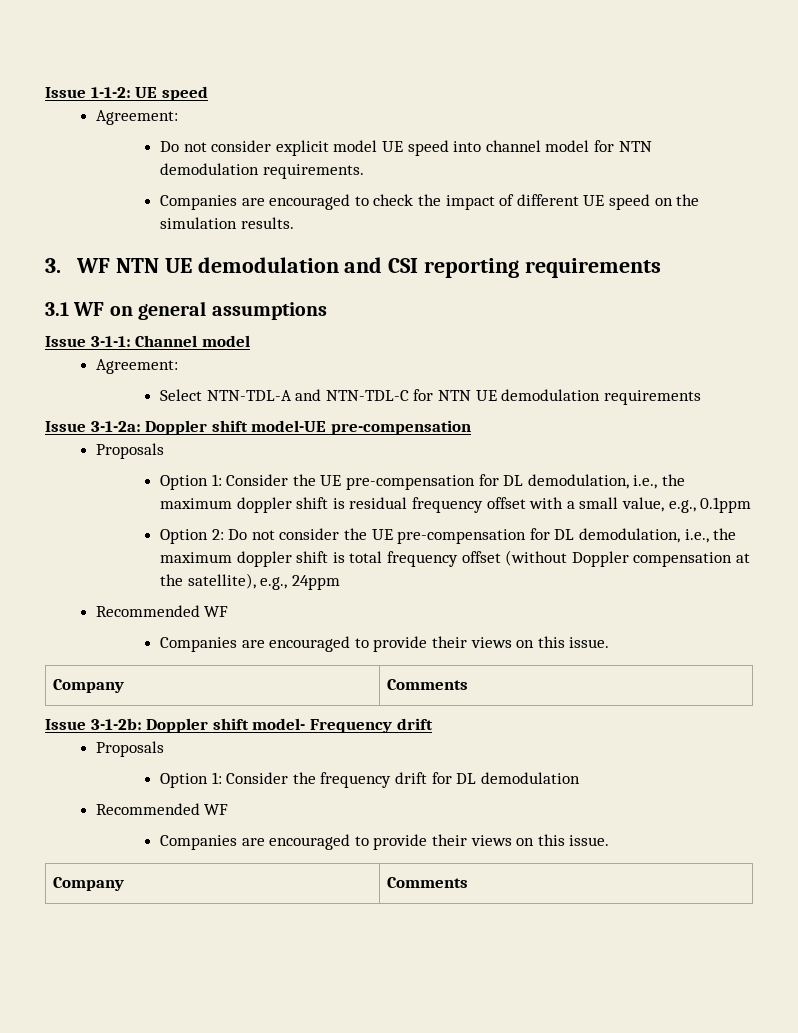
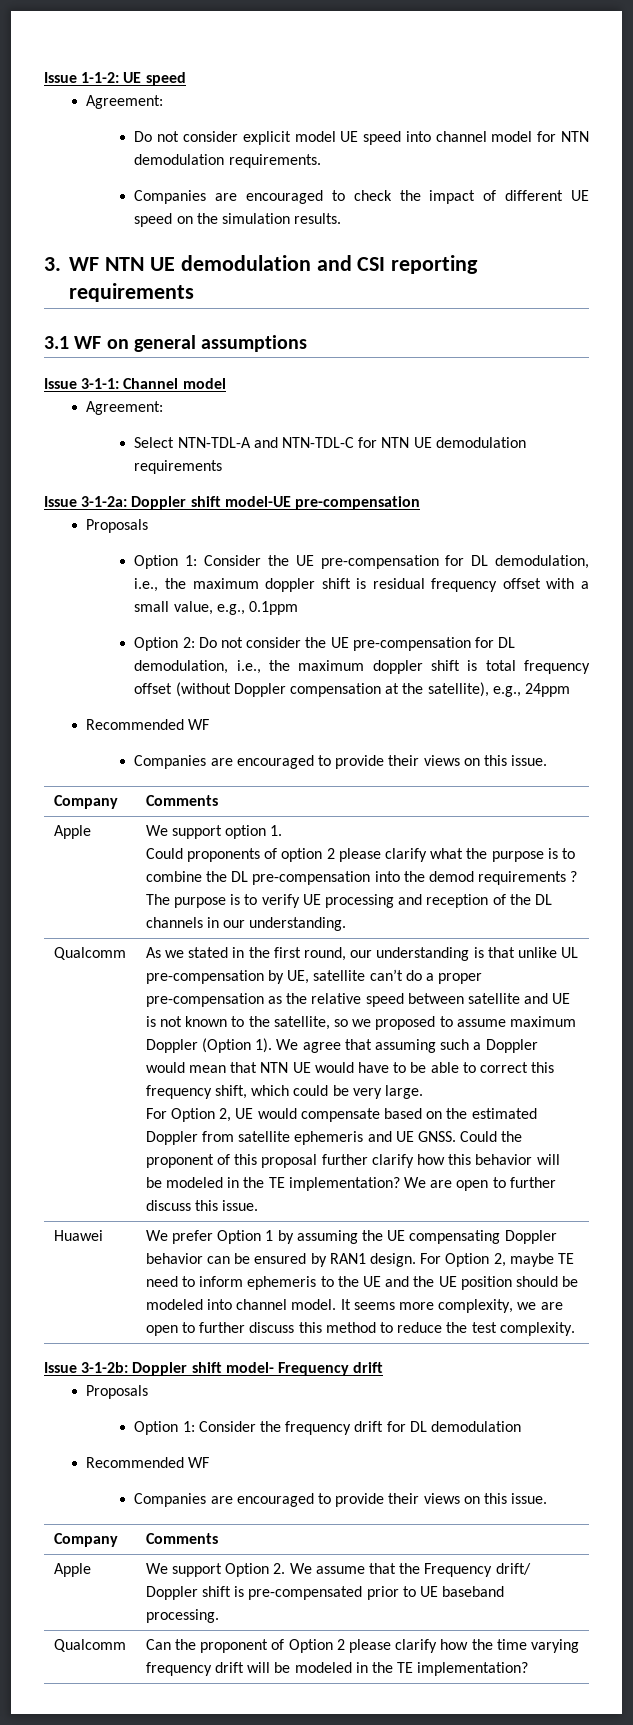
(468, 684) none -> [53,825,91,839] [145,825,283,839] [145,848,575,862] [145,871,578,885] [145,894,552,908] [145,917,347,931] [53,947,126,960] [145,947,579,961] [145,969,483,984] [145,993,571,1007] [145,1016,576,1030] [145,1038,538,1053] [145,1062,555,1073] [145,1085,423,1099] [145,1108,537,1122] [145,1131,523,1145] [145,1154,560,1168] [145,1177,556,1191] [145,1200,259,1211] [53,1230,103,1241] [145,1230,557,1244] [145,1253,574,1267] [145,1276,579,1290] [145,1299,563,1313] [145,1322,575,1336] // Apple | We support option 1. // Could proponents of option 2 please clarify what the purpose is to combine the DL pre-compensation into the demod requirements ? The purpose is to verify UE processing and reception of the DL channels in our understanding. // Qualcomm | As we stated in the first round, our understanding is that unlike UL pre-compensation by UE, satellite can’t do a proper pre-compensation as the relative speed between satellite and UE is not known to the satellite, so we proposed to assume maximum Doppler (Option 1). We agree that assuming such a Doppler would mean that NTN UE would have to be able to correct this frequency shift, which could be very large. // For Option 2, UE would compensate based on the estimated Doppler from satellite ephemeris and UE GNSS. Could the proponent of this proposal further clarify how this behavior will be modeled in the TE implementation? We are open to further discuss this issue. // Huawei | We prefer Option 1 by assuming the UE compensating Doppler behavior can be ensured by RAN1 design. For Option 2, maybe TE need to inform ephemeris to the UE and the UE position should be modeled into channel model. It seems more complexity, we are open to further discuss this method to reduce the test complexity.
(468, 882) none -> [53,1563,91,1577] [145,1563,531,1577] [145,1586,505,1600] [145,1609,219,1623] [53,1639,126,1652] [145,1639,579,1653] [145,1662,529,1676] // Apple | We support Option 2. We assume that the Frequency drift/ Doppler shift is pre-compensated prior to UE baseband processing. // Qualcomm | Can the proponent of Option 2 please clarify how the time varying frequency drift will be modeled in the TE implementation?

